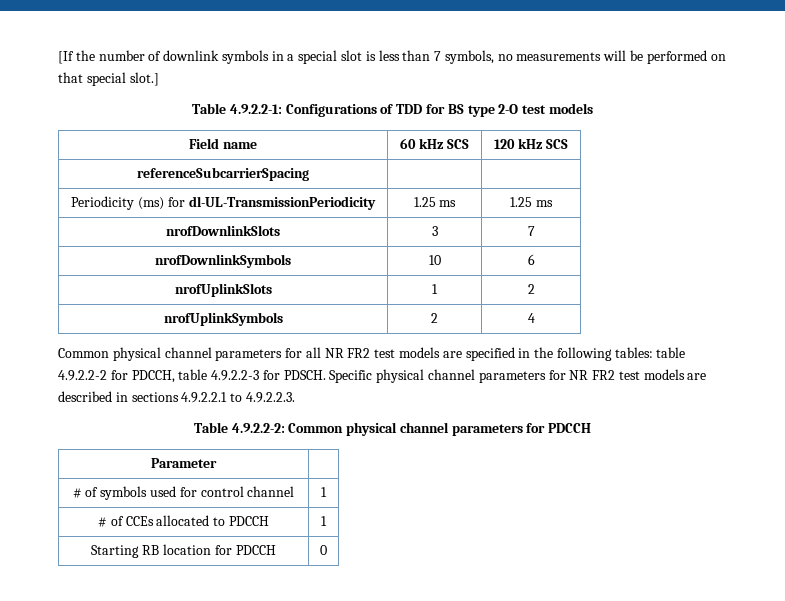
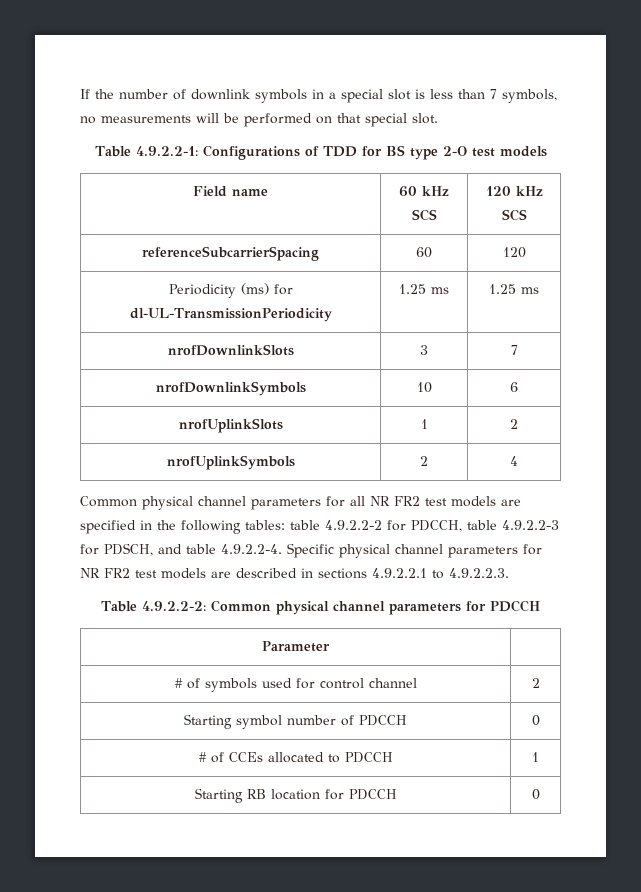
[58,51,74,64] [If -> [80,89,90,99] If
[129,72,159,86] slot.] -> [412,113,438,124] slot.
(309, 174) | -> [416,247,432,258] [502,247,526,258] 60 | 120
[283,370,326,380] PDSCH. -> [104,543,282,556] PDSCH, and table 4.9.2.2-4.
[321,487,327,497] 1 -> [531,678,540,688] [184,714,407,729] [531,715,540,726] 2 // Starting symbol number of PDCCH | 0

